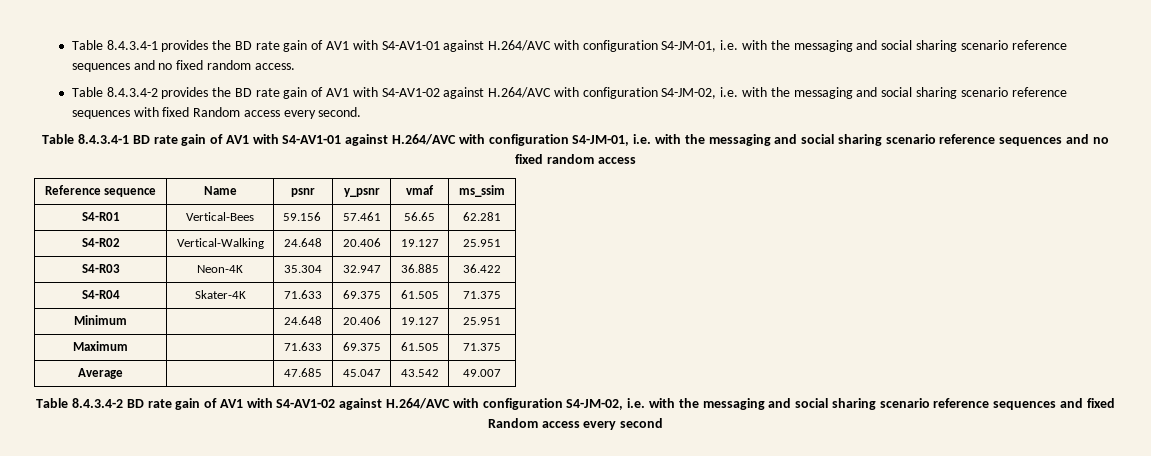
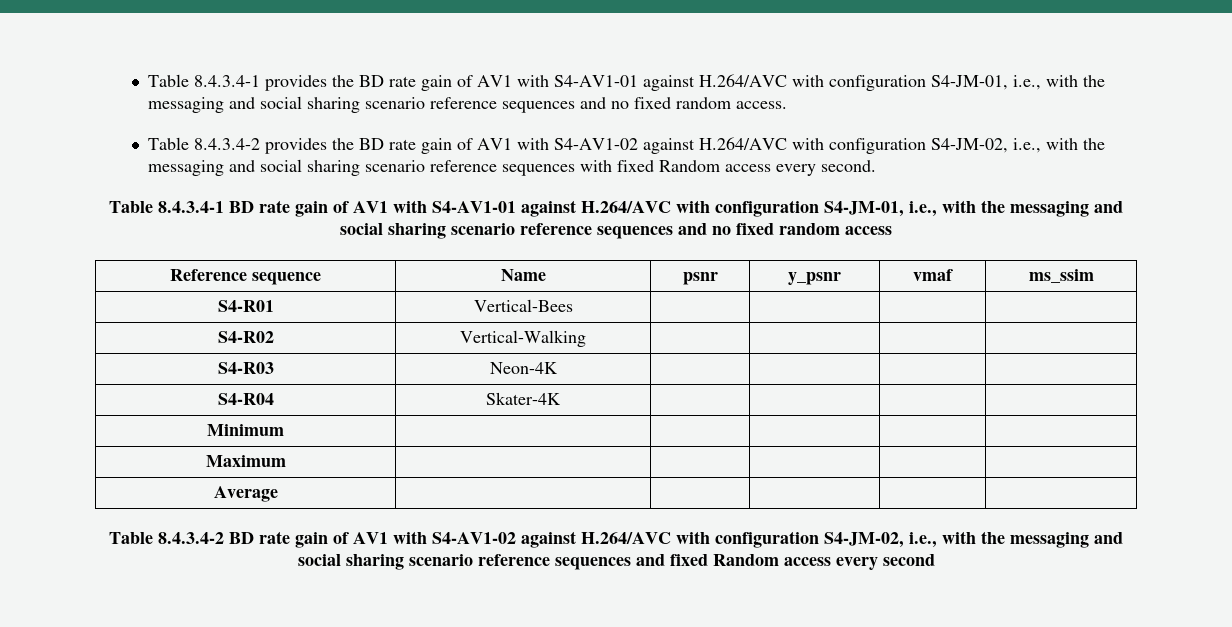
[720,40,739,50] i.e. -> [1013,75,1042,90] i.e.,
[720,87,739,97] i.e. -> [1013,138,1042,153] i.e.,
[633,134,652,144] i.e. -> [909,201,937,217] i.e.,
[282,212,321,221] [342,212,381,221] [404,212,435,221] [463,212,501,221] [81,238,120,247] [176,238,264,249] [284,238,322,247] [342,238,381,247] [400,239,439,247] [463,239,501,247] [81,264,120,273] [197,265,243,273] [284,265,322,273] [342,265,381,273] [400,264,439,273] [463,264,501,273] [81,290,120,299] [194,290,246,299] [284,290,322,299] [342,290,381,299] [400,290,439,299] [463,291,501,299] [74,315,127,325] [284,316,322,325] [342,316,381,325] [400,317,439,325] [463,317,501,325] [73,341,128,351] [284,342,322,351] [342,342,381,351] [400,342,439,351] [463,343,501,351] [78,368,123,379] [284,368,322,377] [342,369,381,377] [400,369,439,377] [463,369,501,377] 59.156 | 57.461 | 56.65 | 62.281 // S4-R02 | Vertical-Walking | 24.648 | 20.406 | 19.127 | 25.951 // S4-R03 | Neon-4K | 35.304 | 32.947 | 36.885 | 36.422 // S4-R04 | Skater-4K | 71.633 | 69.375 | 61.505 | 71.375 // Minimum | | 24.648 | 20.406 | 19.127 | 25.951 // Maximum | | 71.633 | 69.375 | 61.505 | 71.375 // Average | | 47.685 | 45.047 | 43.542 | 49.007 -> [217,331,274,343] [460,330,586,347] [217,362,274,374] [489,362,558,374] [217,393,274,405] [486,392,561,405] [207,424,284,436] [205,455,286,467] [213,486,278,502] | | | // S4-R02 | Vertical-Walking | | | | // S4-R03 | Neon-4K | | | | // S4-R04 | Skater-4K | | | | // Minimum | | | | | // Maximum | | | | | // Average | | | | |
[627,398,646,408] i.e. -> [909,532,937,548] i.e.,

